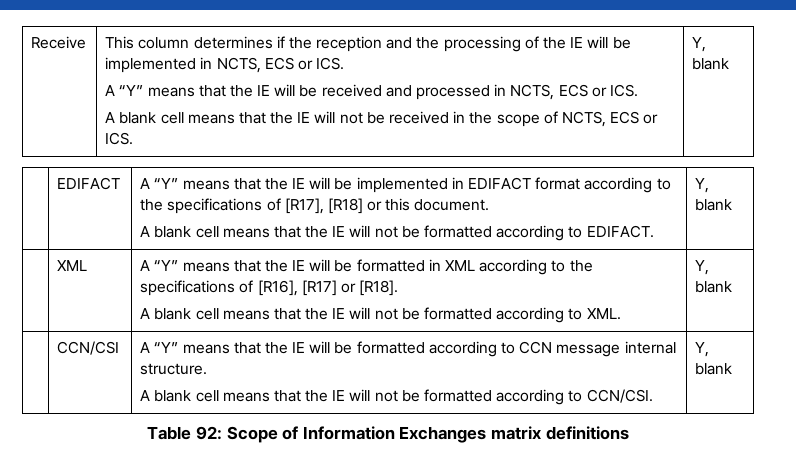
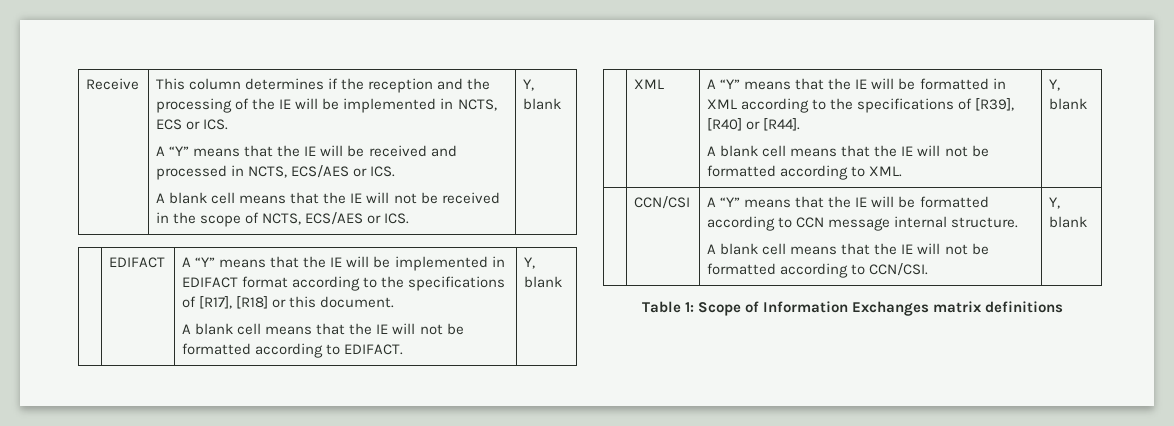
[558,84,588,97] ECS -> [291,165,350,178] ECS/AES
[610,111,640,124] ECS -> [305,212,364,225] ECS/AES
[257,280,399,296] [R16], [R17] or [R18]. -> [975,98,1015,111] [707,118,801,131] [R39], [R40] or [R44].
[196,426,223,440] 92: -> [684,302,694,312] 1:

